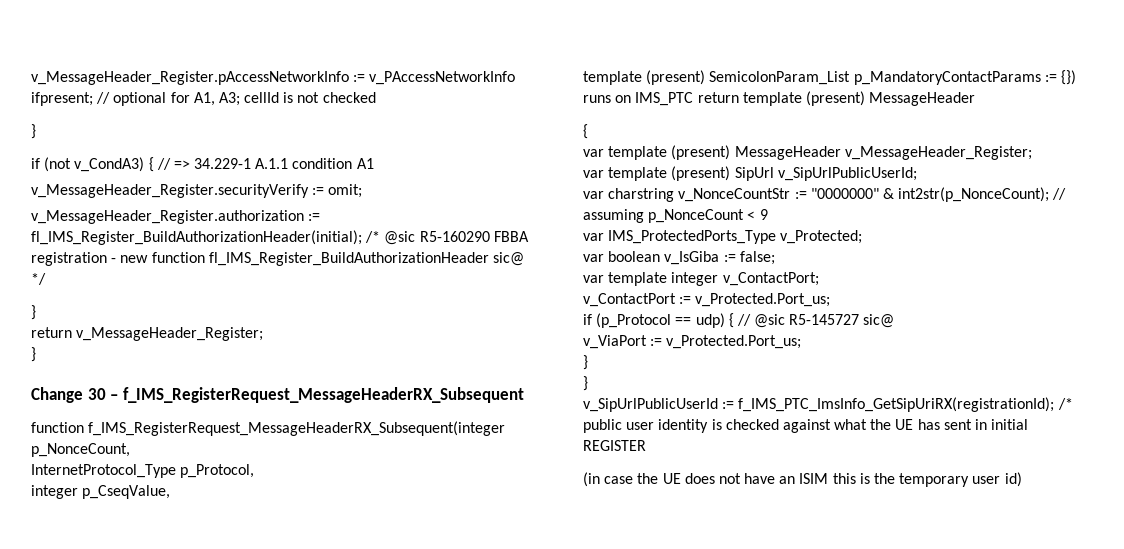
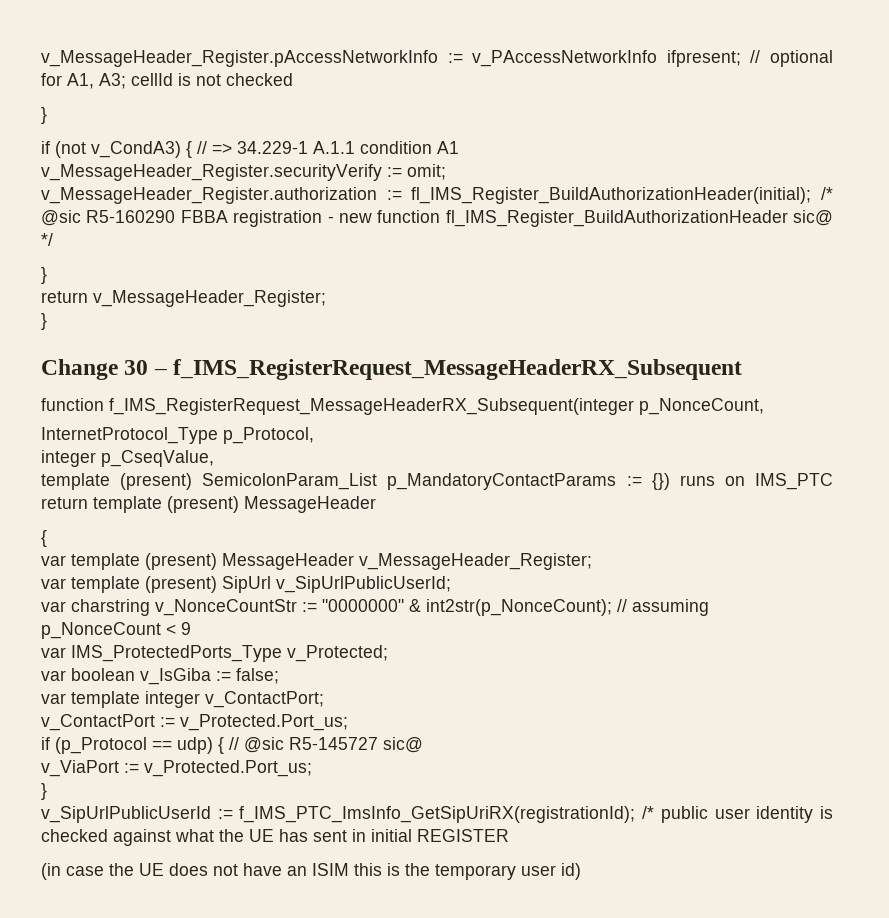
[583,376,588,391] // } -> (47, 791) none

